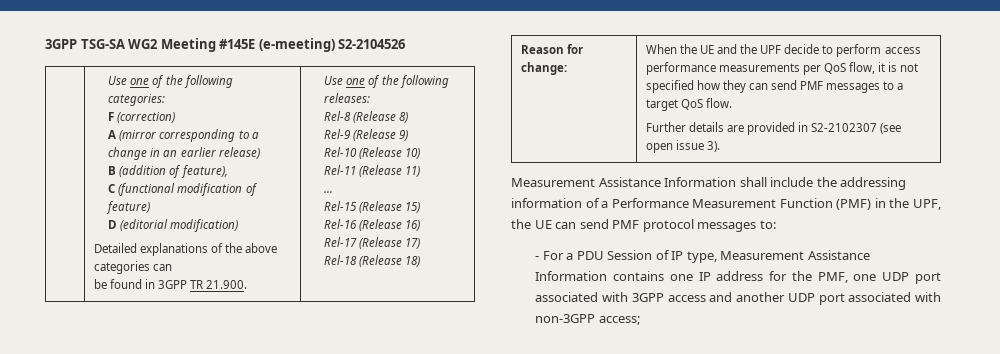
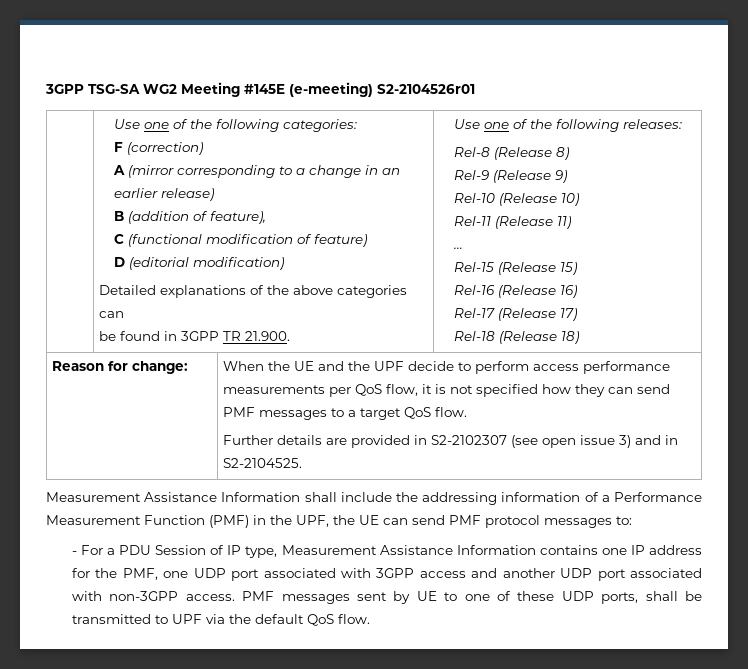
[338,39,406,49] S2-2104526 -> [377,84,475,94] S2-2104526r01
[706,141,720,152] 3). -> [618,435,678,448] [222,458,302,468] 3) and in S2-2104525.
[598,316,640,325] access; -> [185,591,702,604] [71,614,370,626] access. PMF messages sent by UE to one of these UDP ports, shall be transmitted to UPF via the default QoS flow.

